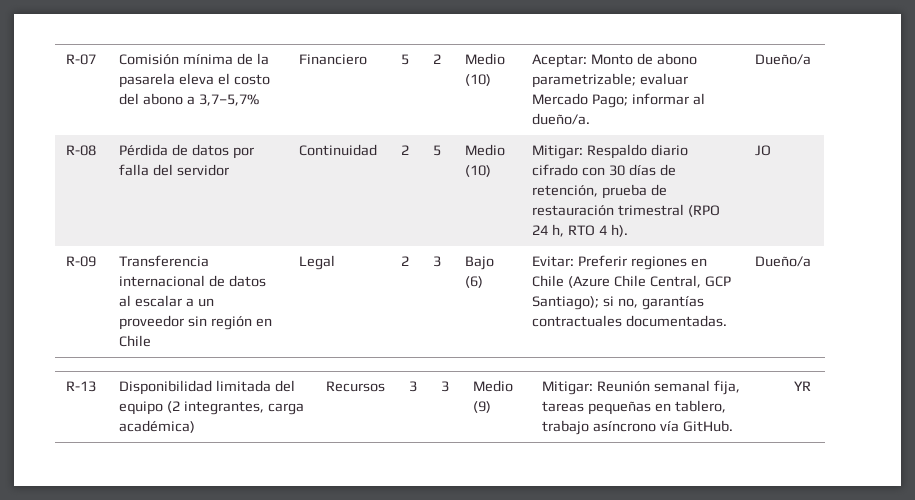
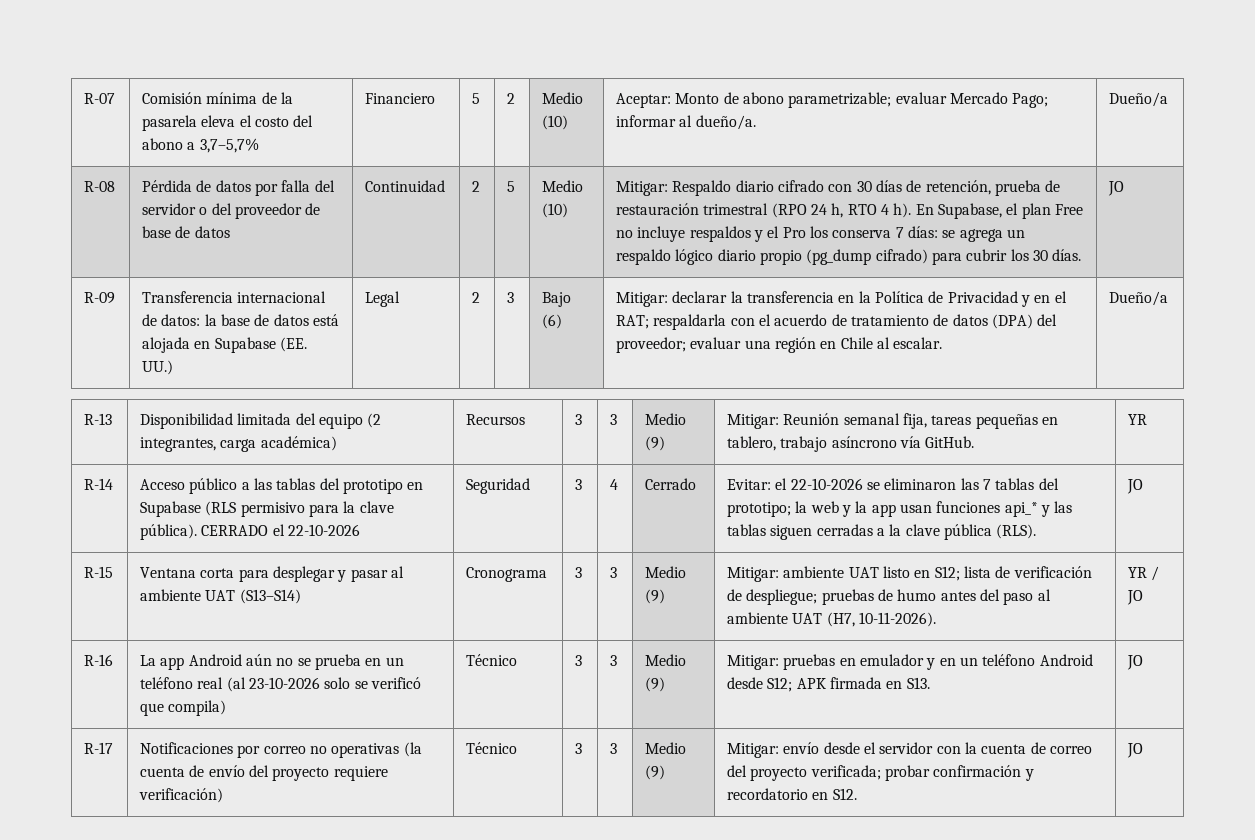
(230, 170) none -> [199,203,321,219] [142,226,230,238] o del proveedor de base de datos
(629, 230) none -> [915,203,1083,219] [616,226,1025,242] [616,249,1082,265] En Supabase, el plan Free no incluye respaldos y el Pro los conserva 7 días: se agrega un respaldo lógico diario propio (pg_dump cifrado) para cubrir los 30 días.
[229,275,267,287] [119,295,215,307] [119,315,273,330] [119,335,152,347] datos al escalar a un proveedor sin región en Chile -> [161,314,340,326] [142,337,308,353] [142,360,174,375] datos: la base de datos está alojada en Supabase (EE. UU.)
[532,255,708,270] [532,275,732,288] [532,296,705,310] [532,315,728,327] Evitar: Preferir regiones en Chile (Azure Chile Central, GCP Santiago); si no, garantías contractuales documentadas. -> [616,291,1067,307] [616,314,1058,330] [616,337,943,353] Mitigar: declarar la transferencia en la Política de Privacidad y en el RAT; respaldarla con el acuerdo de tratamiento de datos (DPA) del proveedor; evaluar una región en Chile al escalar.
(812, 386) none -> [84,478,114,490] [140,478,424,494] [140,501,394,517] [140,524,361,540] [466,478,531,494] [575,479,583,490] [610,479,619,490] [645,478,697,490] [727,478,1059,490] [727,501,1073,517] [727,524,1037,540] [1127,479,1144,494] [84,566,114,578] [140,566,405,582] [140,589,301,604] [466,567,548,582] [575,567,583,578] [610,567,618,578] [645,566,687,578] [645,589,666,604] [727,566,1092,582] [727,589,1051,605] [727,612,937,627] [1128,566,1160,581] [1127,590,1144,605] [84,654,114,666] [140,654,404,670] [140,677,422,692] [140,700,227,716] [466,654,518,666] [575,655,583,666] [610,655,618,666] [645,654,687,666] [645,677,666,692] [727,654,1093,670] [727,677,930,692] [1127,655,1144,670] [84,742,114,754] [140,742,422,758] [140,765,388,781] [139,788,224,803] [466,742,518,754] [575,743,583,754] [610,743,618,754] [645,742,687,754] [645,765,666,780] [727,742,1093,758] [727,765,1034,781] [727,788,857,800] [1127,743,1144,758] // R-14 | Acceso público a las tablas del prototipo en Supabase (RLS permisivo para la clave pública). CERRADO el 22-10-2026 | Seguridad | 3 | 4 | Cerrado | Evitar: el 22-10-2026 se eliminaron las 7 tablas del prototipo; la web y la app usan funciones api_* y las tablas siguen cerradas a la clave pública (RLS). | JO // R-15 | Ventana corta para desplegar y pasar al ambiente UAT (S13–S14) | Cronograma | 3 | 3 | Medio (9) | Mitigar: ambiente UAT listo en S12; lista de verificación de despliegue; pruebas de humo antes del paso al ambiente UAT (H7, 10-11-2026). | YR / JO // R-16 | La app Android aún no se prueba en un teléfono real (al 23-10-2026 solo se verificó que compila) | Técnico | 3 | 3 | Medio (9) | Mitigar: pruebas en emulador y en un teléfono Android desde S12; APK firmada en S13. | JO // R-17 | Notificaciones por correo no operativas (la cuenta de envío del proyecto requiere verificación) | Técnico | 3 | 3 | Medio (9) | Mitigar: envío desde el servidor con la cuenta de correo del proyecto verificada; probar confirmación y recordatorio en S12. | JO

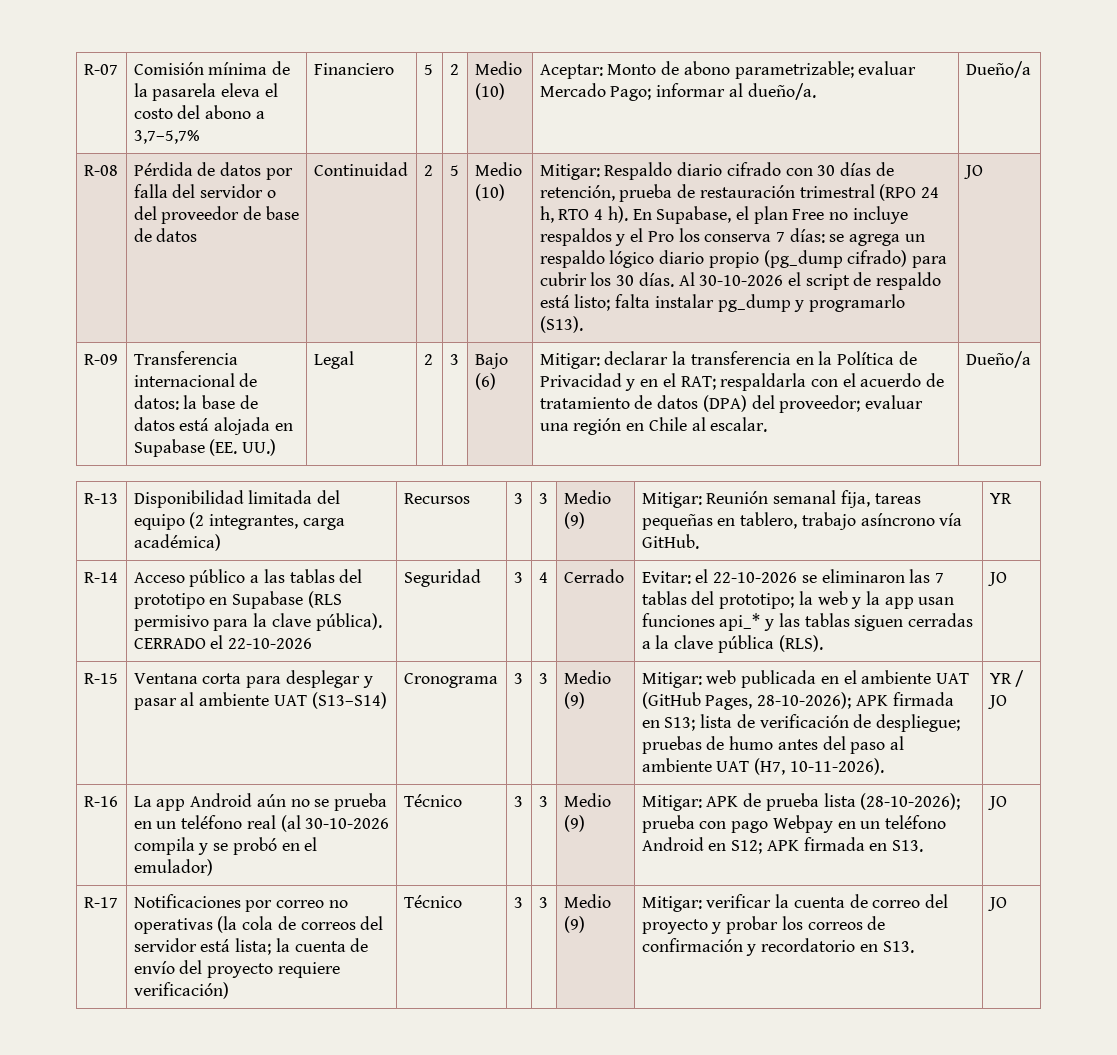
(1082, 255) none -> [678,272,942,290] [539,294,905,312] [539,316,583,333] Al 30-10-2026 el script de respaldo está listo; falta instalar pg_dump y programarlo (S13).
[783,566,960,581] ambiente UAT listo en S12; -> [706,670,969,688] [641,692,954,710] [641,717,696,731] web publicada en el ambiente UAT (GitHub Pages, 28-10-2026); APK firmada en S13;
[249,677,422,689] [140,700,227,716] [466,654,518,666] [575,655,583,666] [610,655,618,666] [645,654,687,666] [645,677,666,692] [727,654,936,670] 23-10-2026 solo se verificó que compila) | Técnico | 3 | 3 | Medio (9) | Mitigar: pruebas en emulador y -> [305,818,390,829] [133,837,318,855] [133,859,213,876] [403,794,462,807] [513,796,523,807] [538,796,548,807] [563,793,611,807] [563,815,585,832] [641,793,961,811] [641,815,833,833] 30-10-2026 compila y se probó en el emulador) | Técnico | 3 | 3 | Medio (9) | Mitigar: APK de prueba lista (28-10-2026); prueba con pago Webpay
[727,677,764,689] desde -> [708,843,727,851] en
(422, 749) none -> [242,916,384,930] [133,938,290,955] cola de correos del servidor está lista; la
[783,742,961,754] envío desde el servidor con -> [706,894,772,908] verificar
[810,765,931,781] verificada; probar -> [711,916,886,934] y probar los correos de
[832,788,857,800] S12. -> [882,941,914,953] S13.

